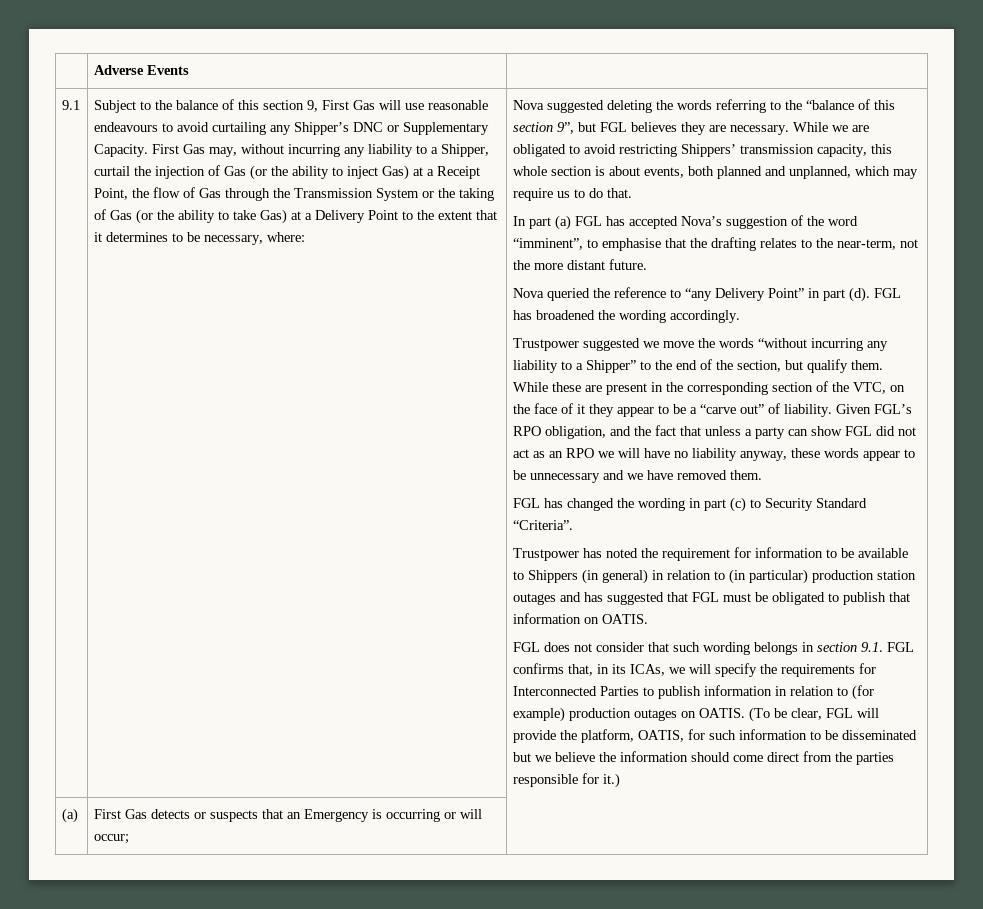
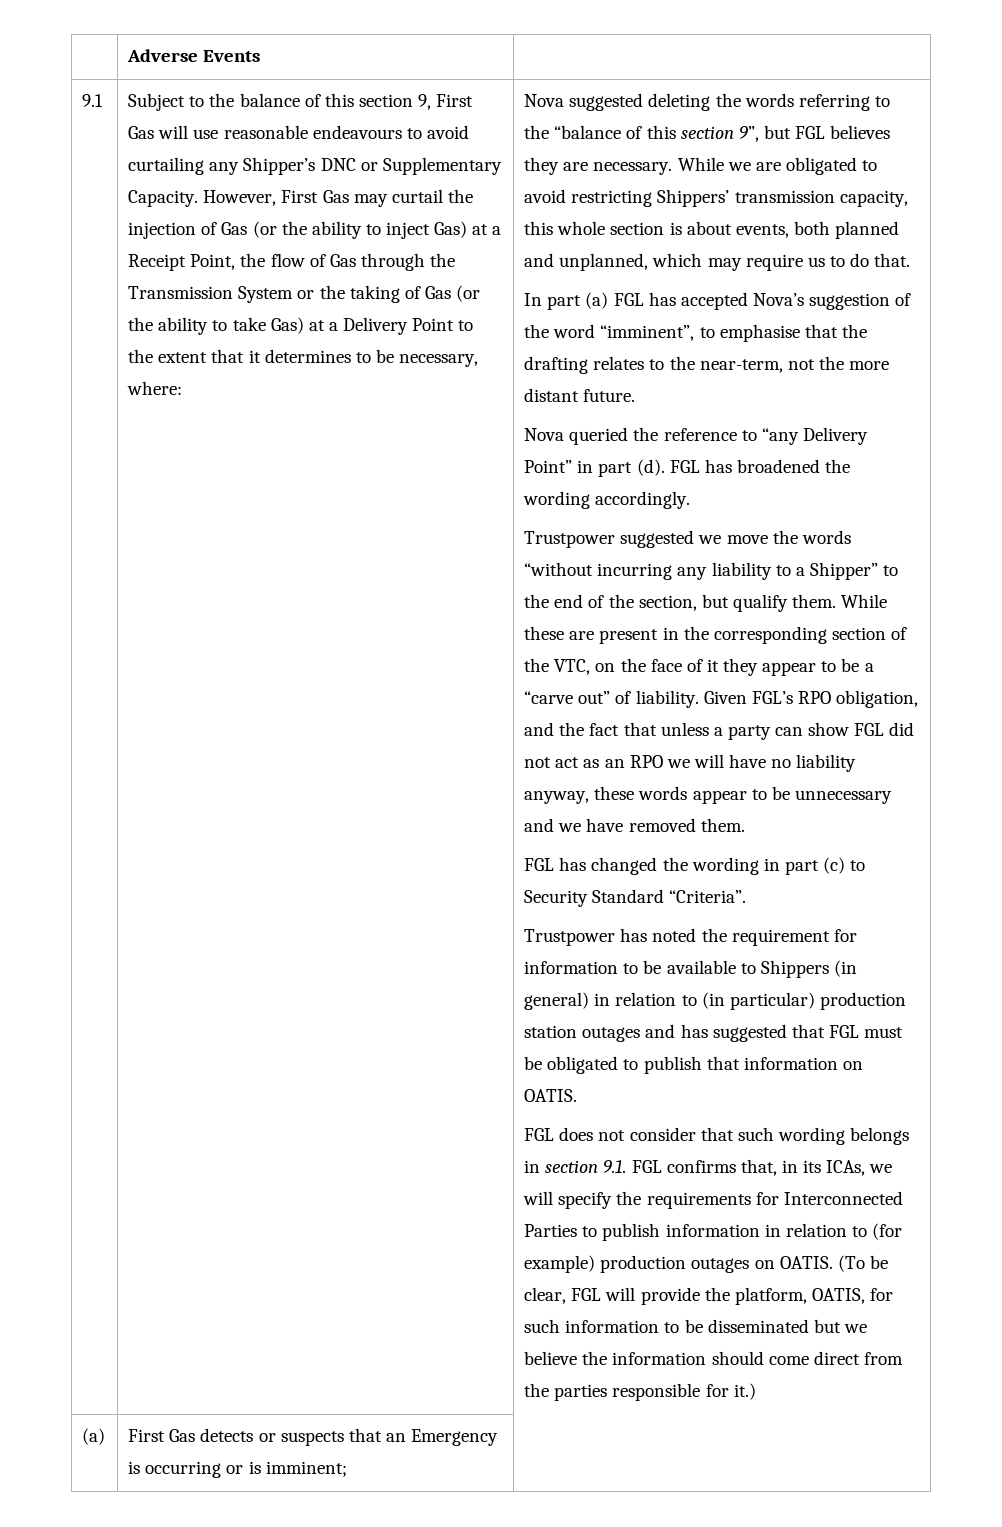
[151,144,489,157] First Gas may, without incurring any liability to a Shipper, -> [203,190,388,207] However, First Gas may
[459,809,482,819] [93,834,129,844] will occur; -> [248,1461,347,1477] is imminent;

